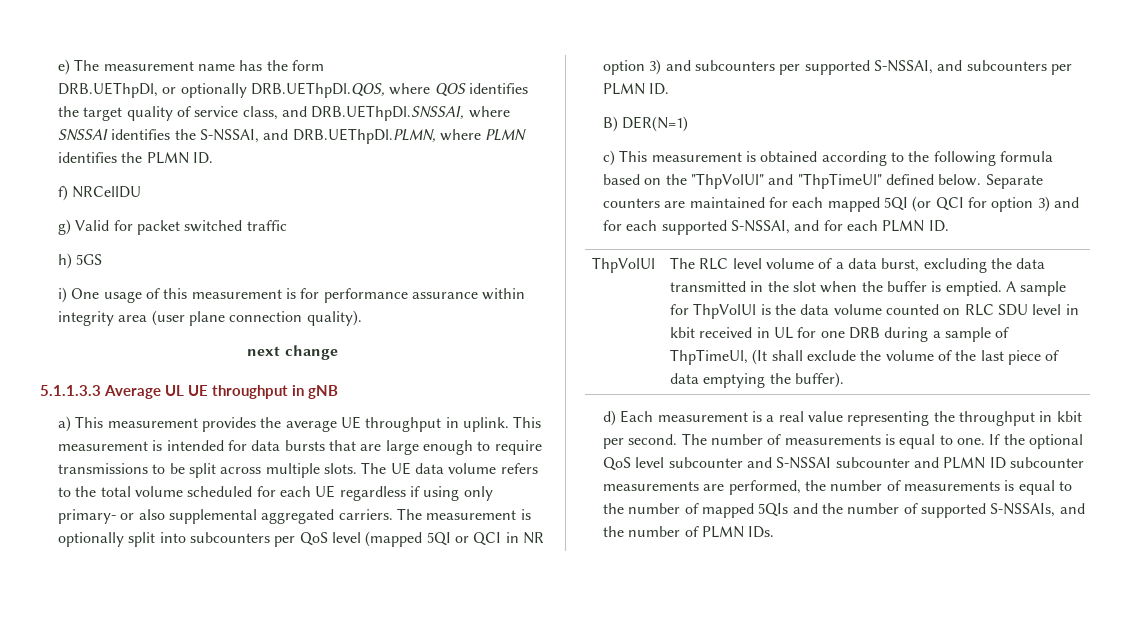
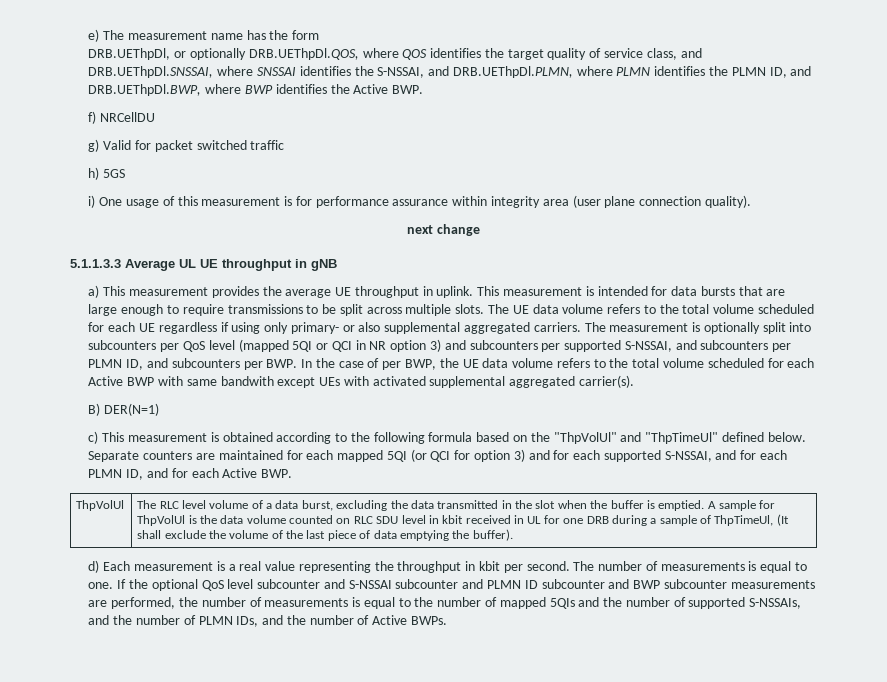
[193,152,214,164] ID. -> [769,66,812,78] [88,84,424,96] ID, and DRB.UEThpDl.BWP, where BWP identifies the Active BWP.
[649,83,670,95] ID. -> [126,358,815,370] [88,375,634,388] ID, and subcounters per BWP. In the case of per BWP, the UE data volume refers to the total volume scheduled for each Active BWP with same bandwith except UEs with activated supplemental aggregated carrier(s).
[928,220,949,232] ID. -> [126,468,293,480] ID, and for each Active BWP.
(1084, 462) none -> [608,579,727,589] and BWP subcounter
[748,526,775,538] IDs. -> [236,615,447,627] IDs, and the number of Active BWPs.

